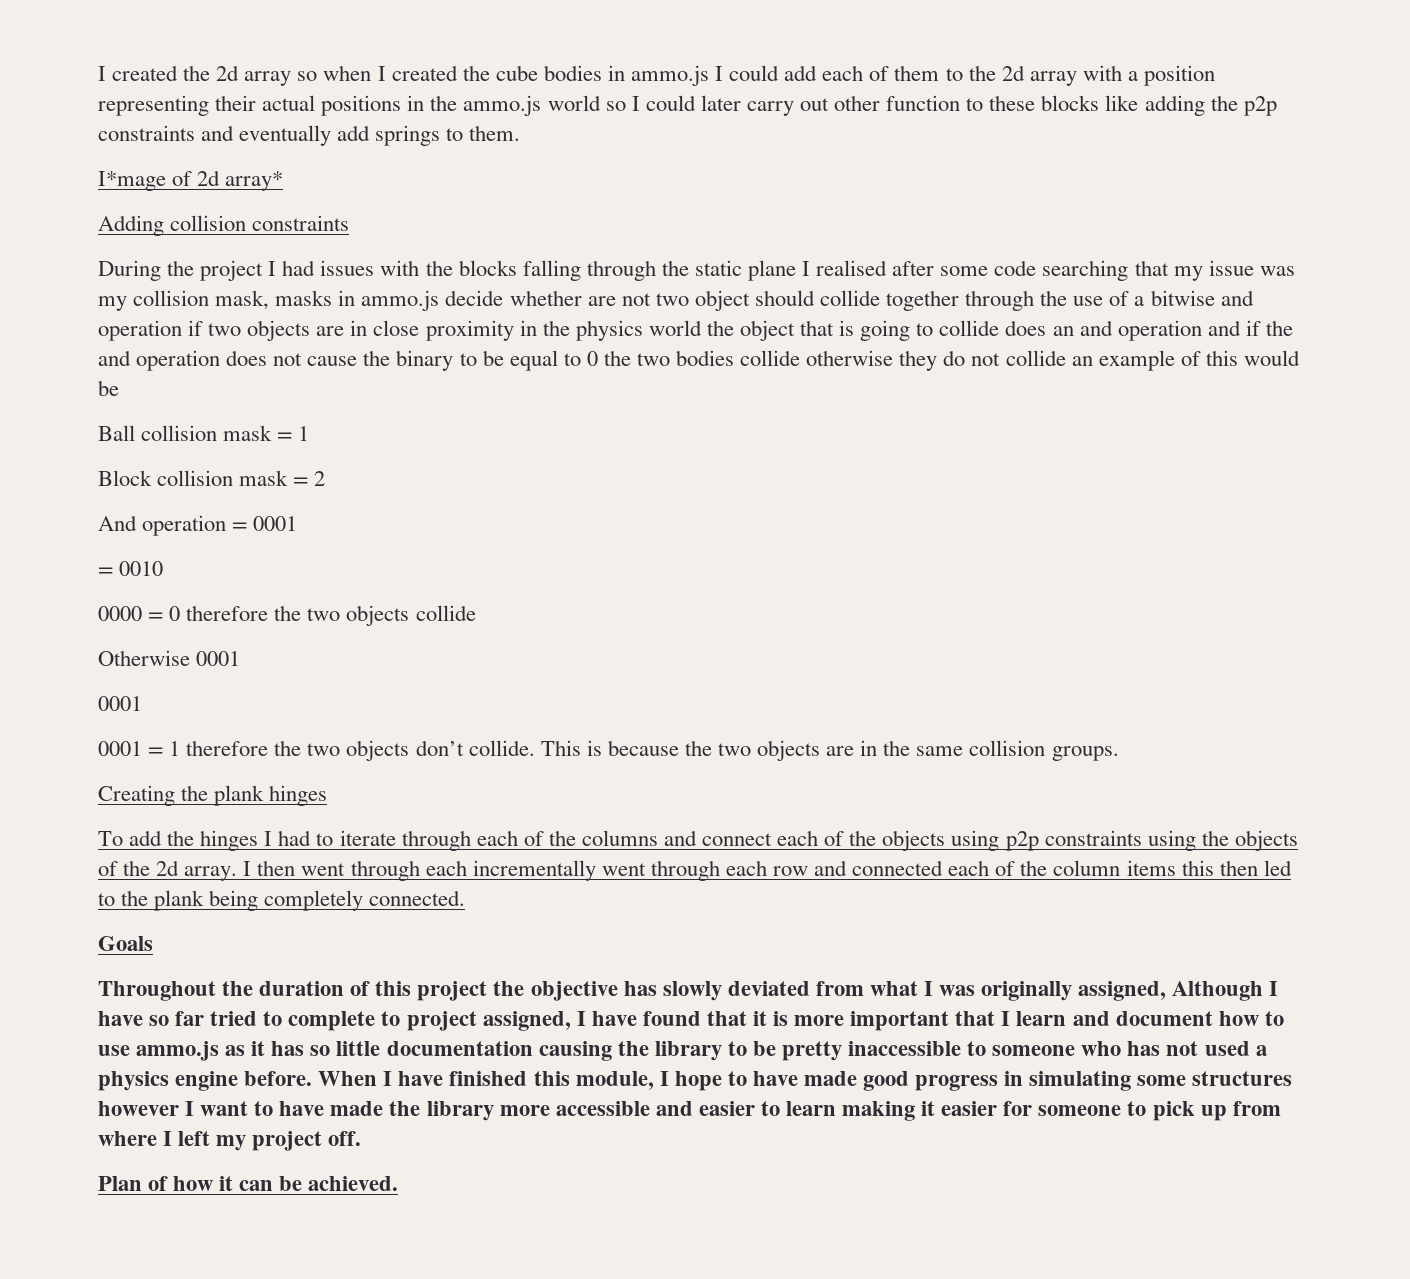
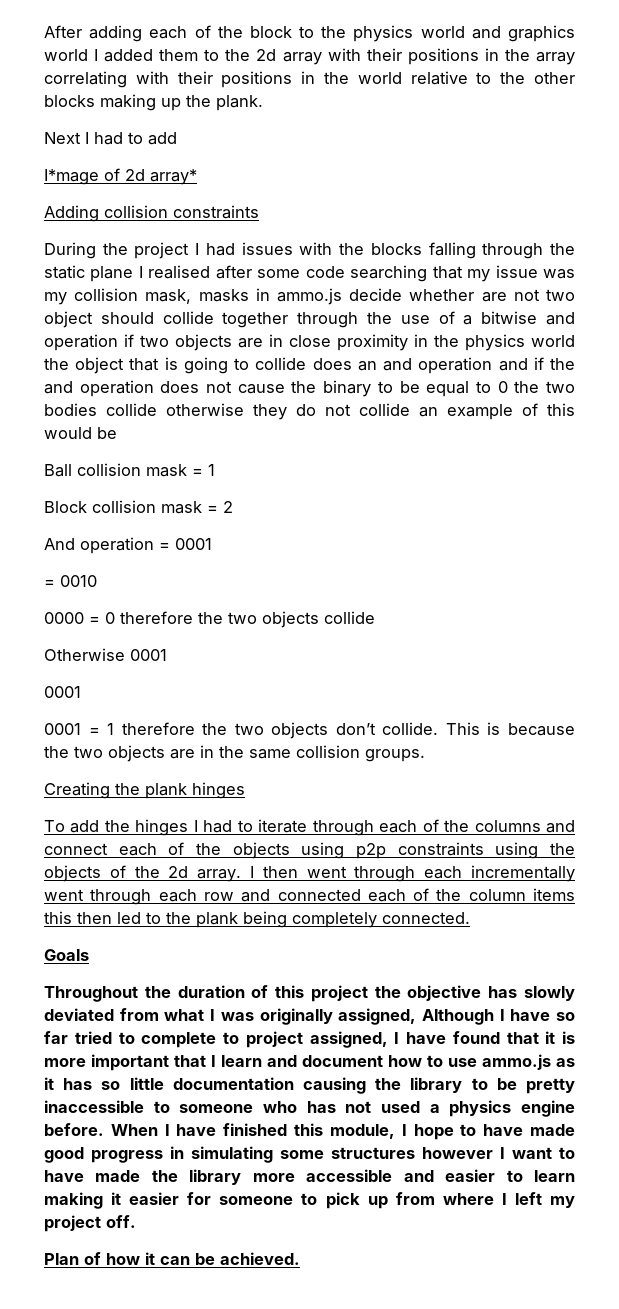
[98,65,890,86] I created the 2d array so when I created the cube bodies in ammo.js I could add each of -> [44,25,575,42] [44,49,154,62] After adding each of the block to the physics world and graphics world I added
[1127,65,1215,86] [98,95,1277,116] [98,125,521,146] a position representing their actual positions in the ammo.js world so I could later carry out other function to these blocks like adding the p2p constraints and eventually add springs to them. -> [366,48,575,65] [44,71,575,88] [44,94,263,111] [44,132,177,145] their positions in the array correlating with their positions in the world relative to the other blocks making up the plank. // Next I had to add

